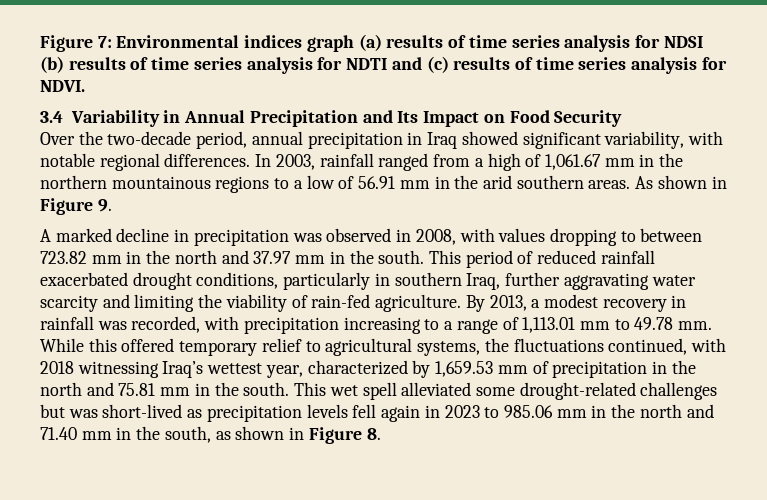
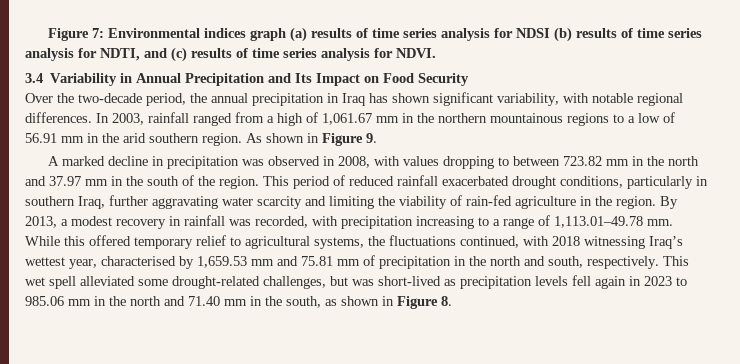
[346,58,388,70] NDTI -> [100,48,140,61] NDTI,
(248, 140) none -> [190,93,207,103] the
[461,131,518,145] showed -> [369,93,430,103] has shown
[588,180,631,189] areas. -> [202,133,242,146] region.
[378,250,425,264] south. -> [147,175,259,189] south of the region.
[375,294,462,312] agriculture. -> [515,196,656,209] agriculture in the region.
[522,317,674,333] 1,113.01 mm to 49.78 -> [554,216,643,228] 1,113.01–49.78
[307,360,408,375] characterized -> [101,256,176,266] characterised
(528, 369) none -> [277,256,360,266] and 75.81 mm
[118,382,290,396] 75.81 mm in the south. -> [548,256,659,269] south, respectively.
[640,382,718,400] challenges -> [263,276,326,289] challenges,

